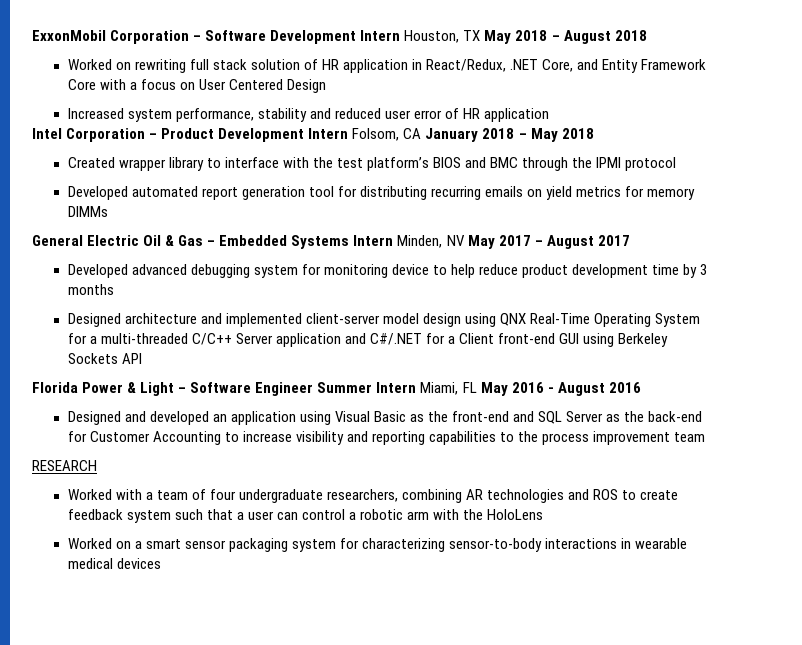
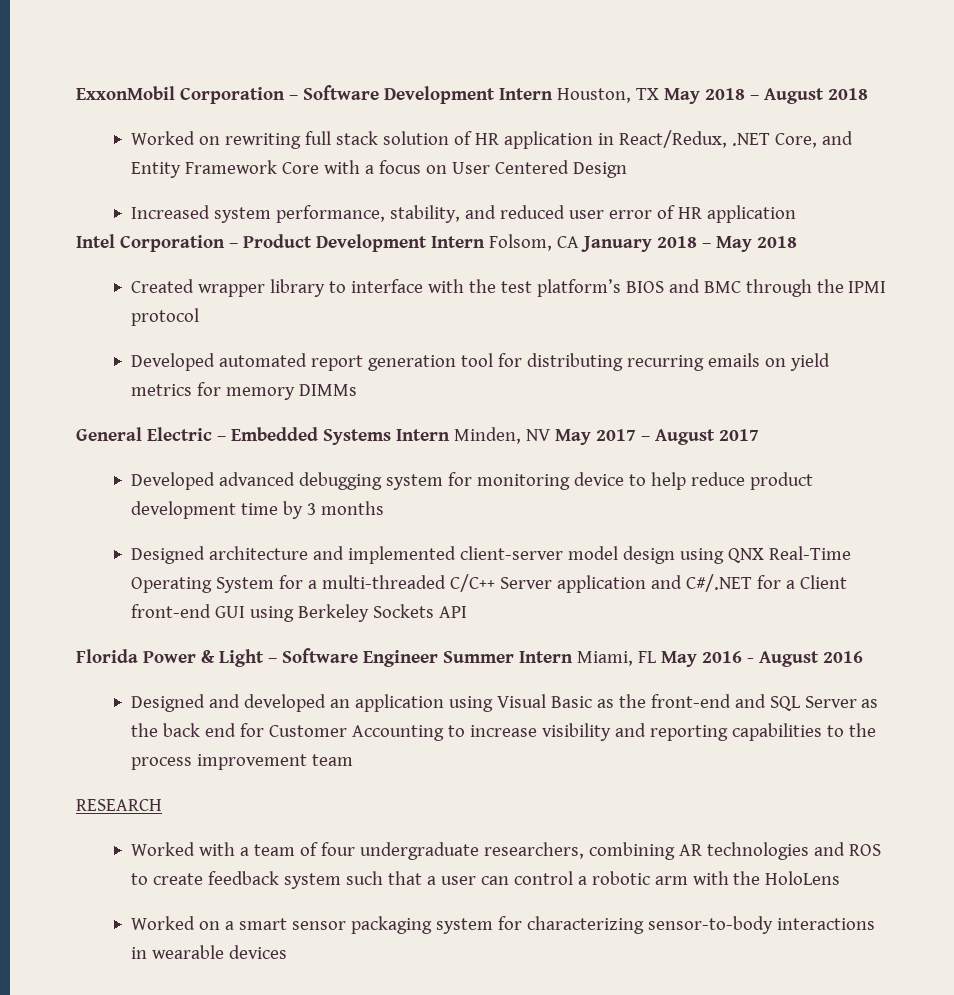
[257,108,307,122] stability -> [389,205,460,223] stability,
[143,235,204,246] Oil & Gas -> (212, 434) none
[648,411,703,422] back-end -> [162,723,236,737] back end
[67,558,113,569] medical -> (224, 952) none

